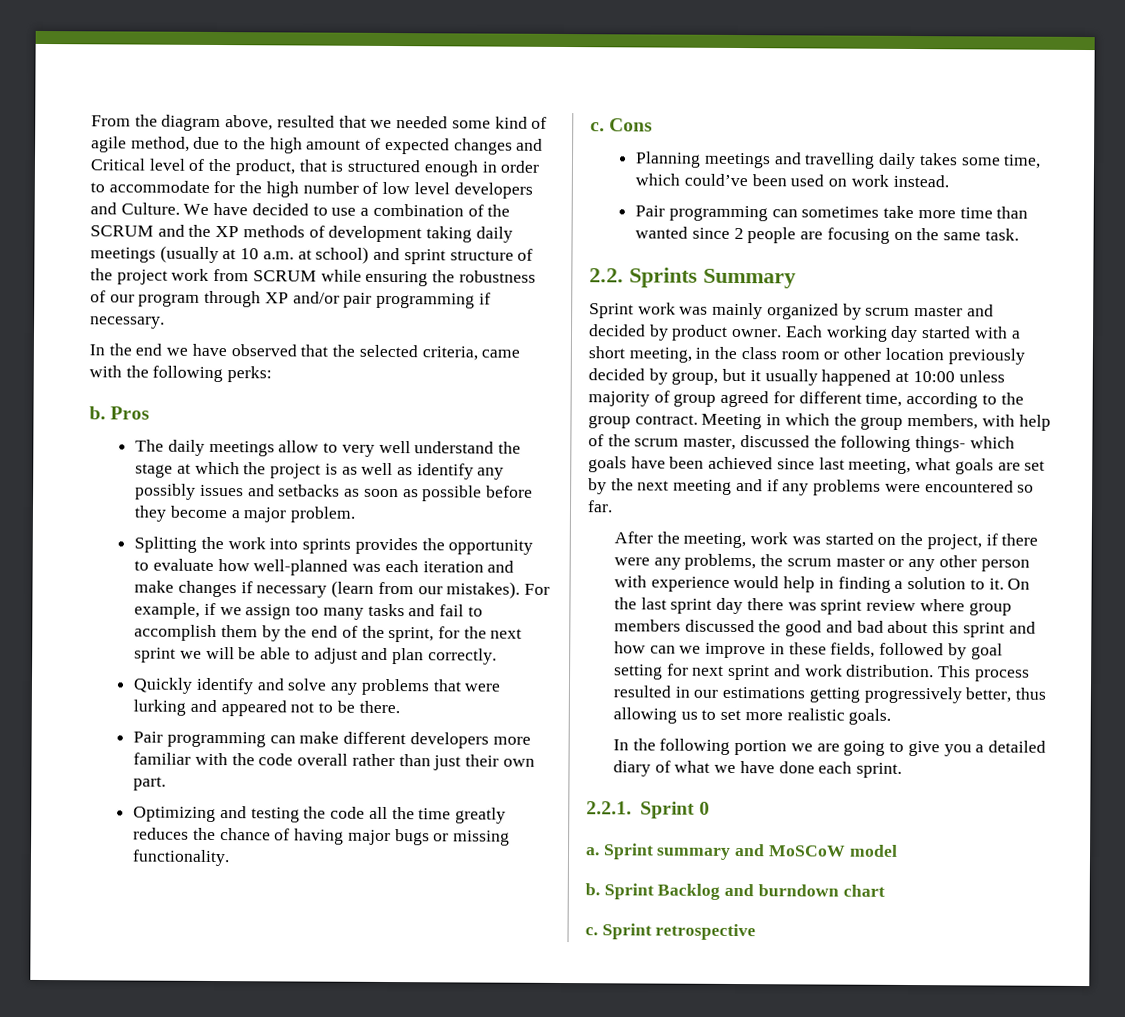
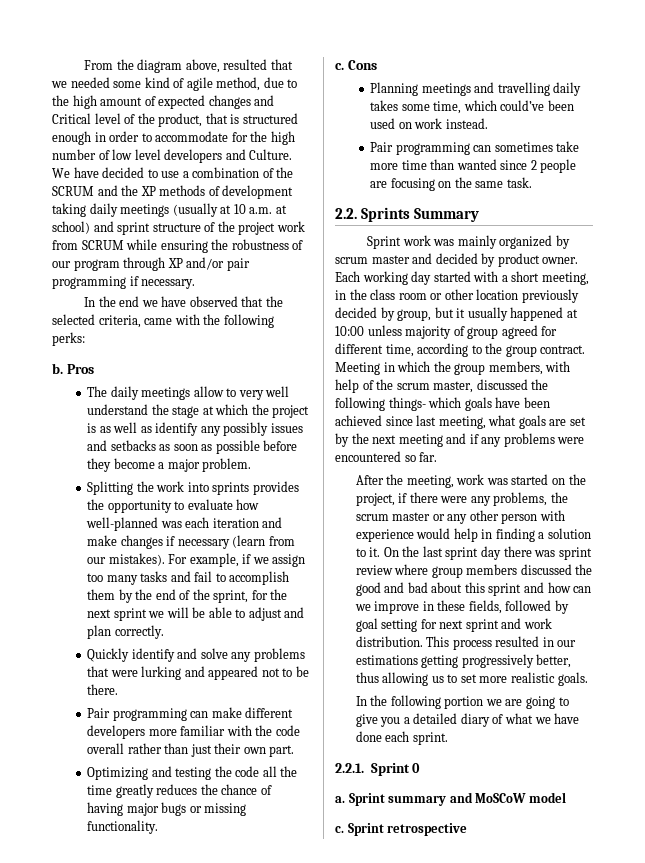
[585,883,885,900] // b. Sprint Backlog and burndown chart -> (566, 797) none

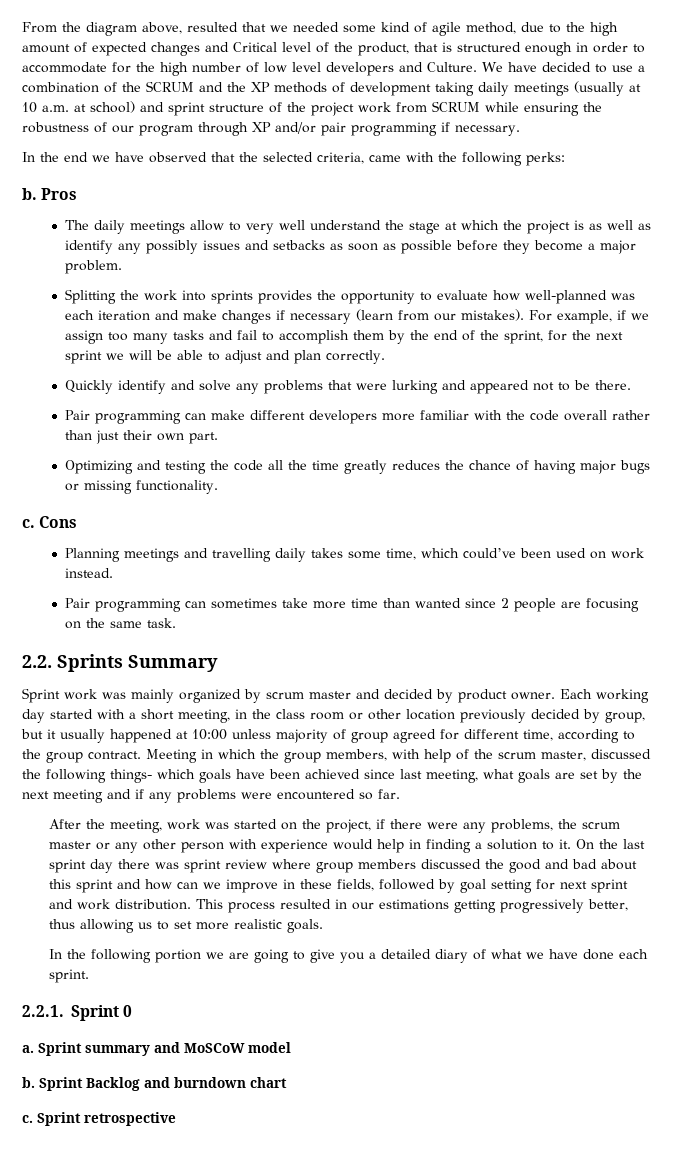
(566, 797) none -> [22,1077,287,1091] // b. Sprint Backlog and burndown chart

